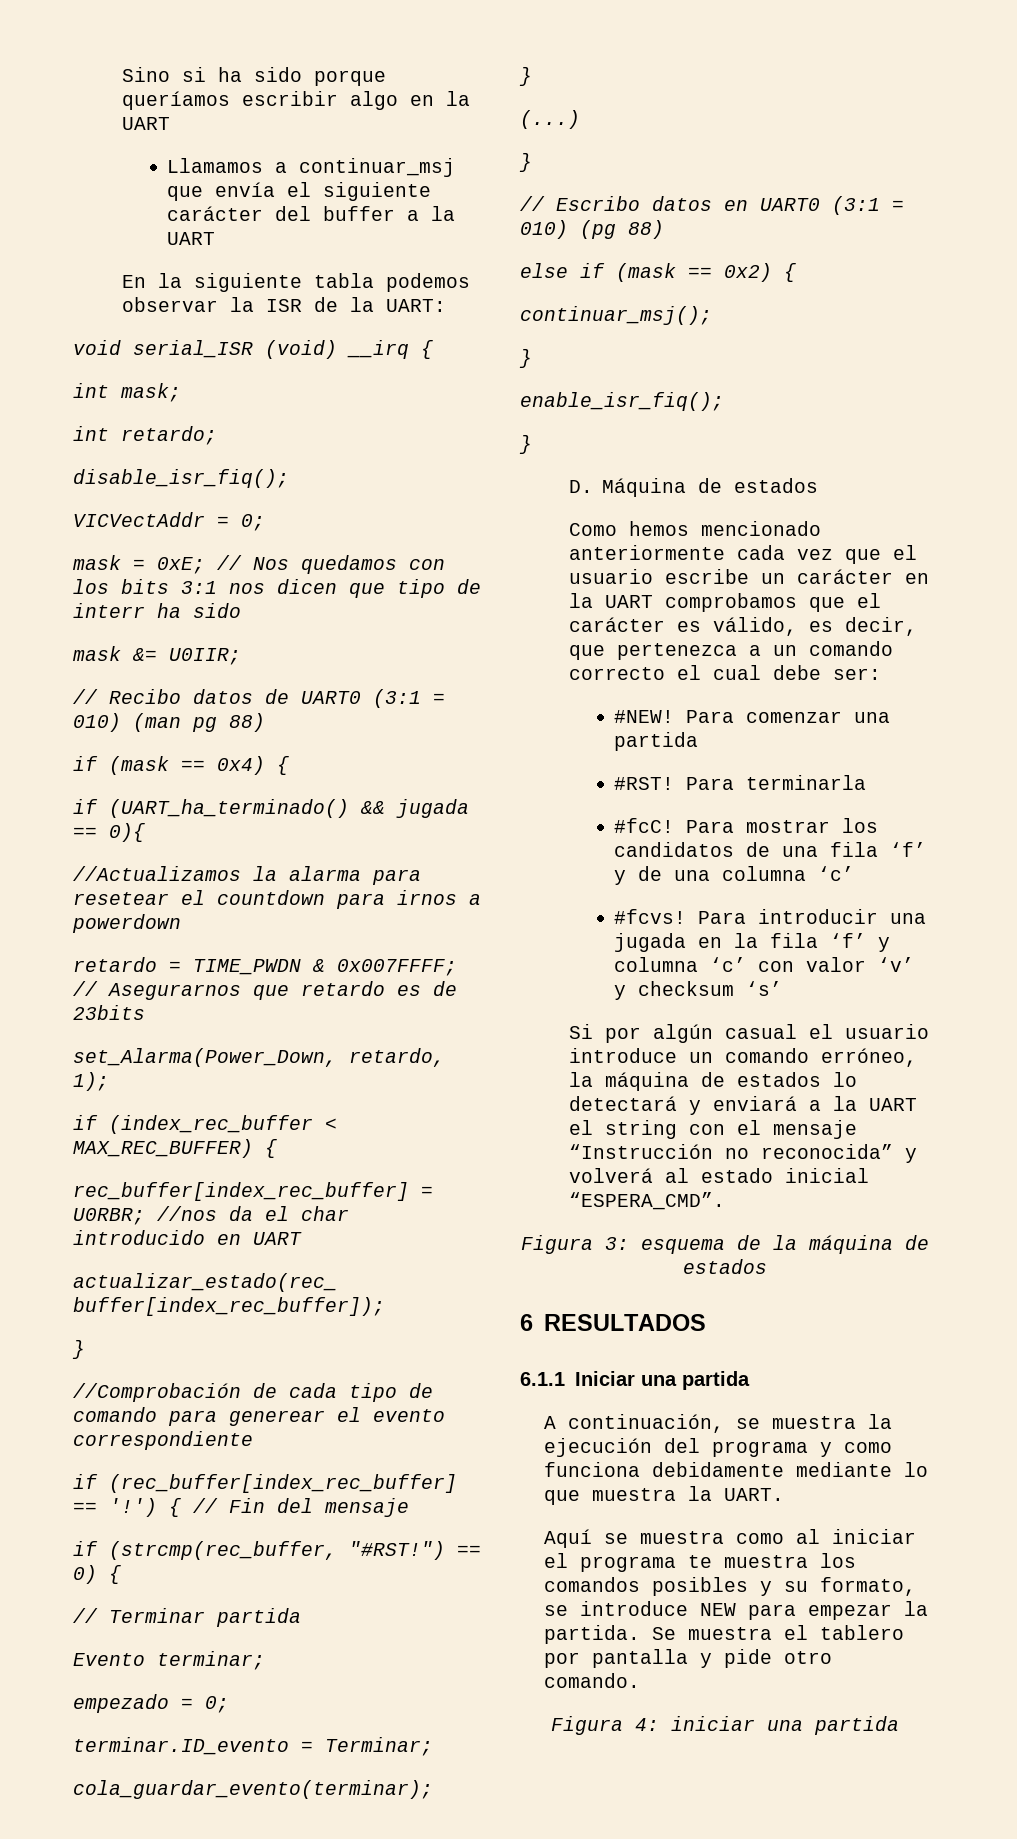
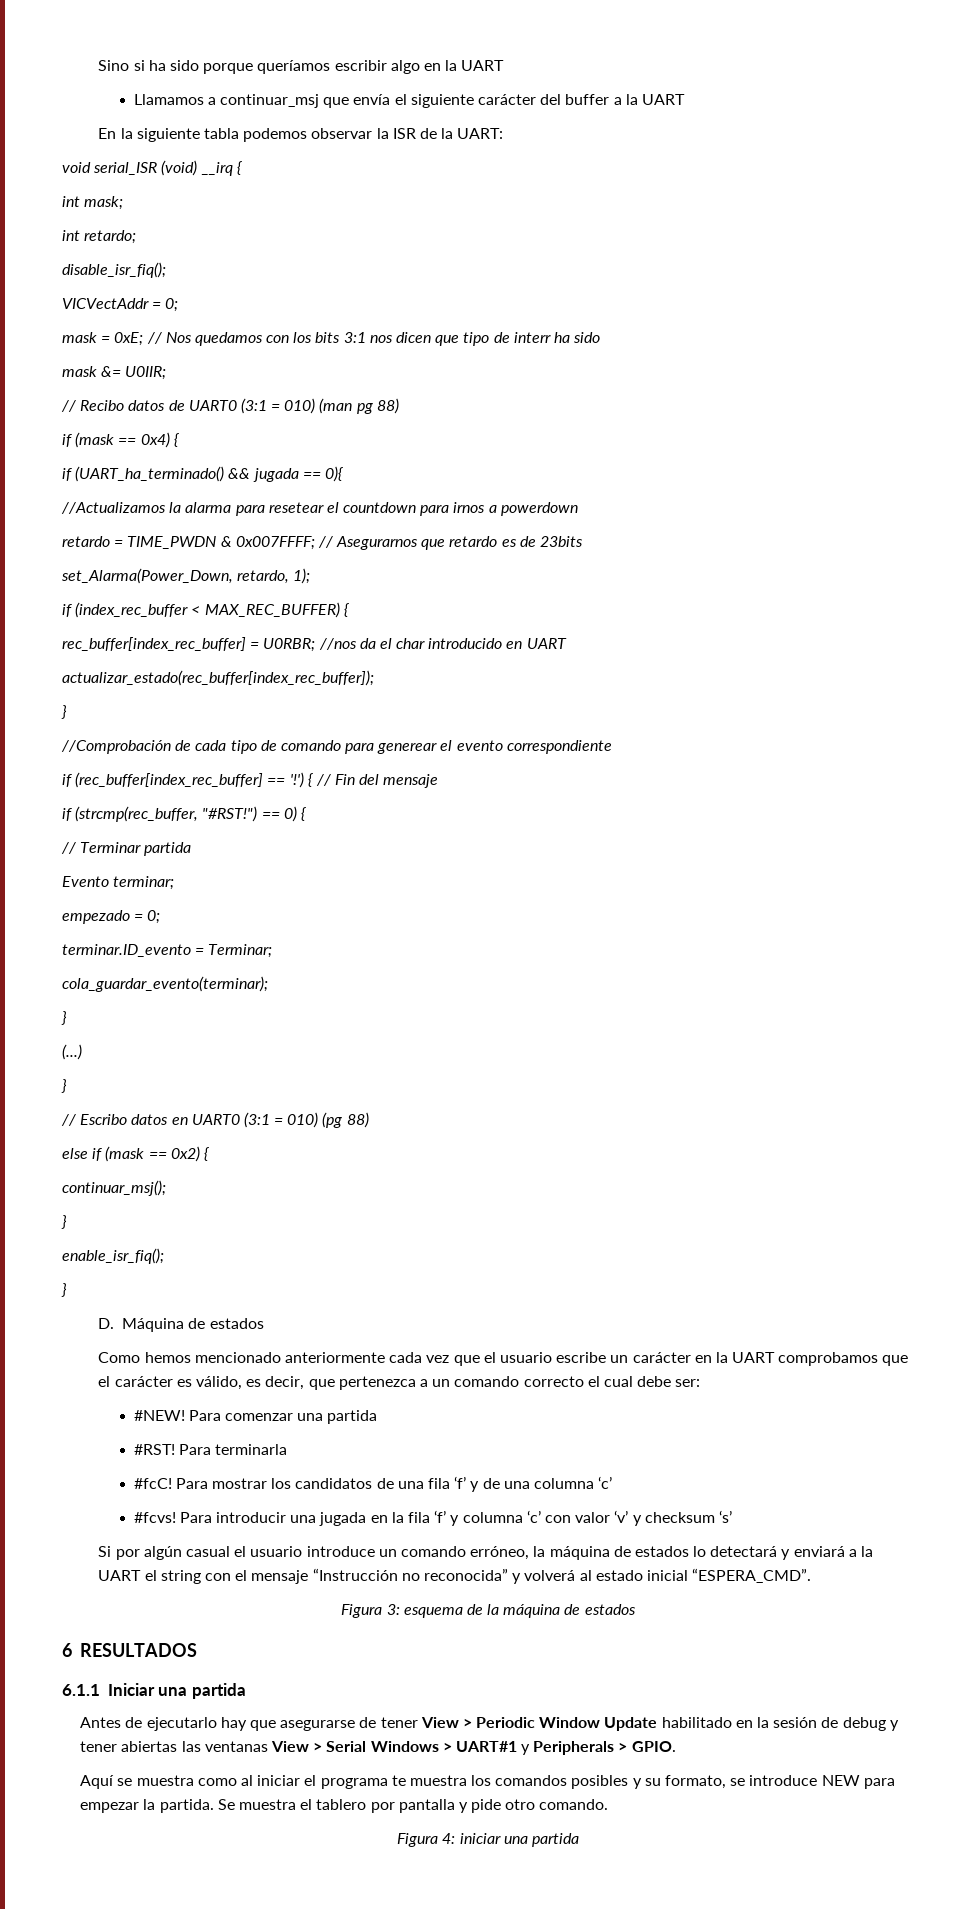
[544,1414,893,1433] [544,1438,893,1457] [544,1462,929,1477] [544,1486,785,1505] A continuación, se muestra la ejecución del programa y como funciona debidamente mediante lo que muestra la UART. -> [80,1717,899,1731] [80,1741,676,1755] Antes de ejecutarlo hay que asegurarse de tener View > Periodic Window Update habilitado en la sesión de debug y tener abiertas las ventanas View > Serial Windows > UART#1 y Peripherals > GPIO.

